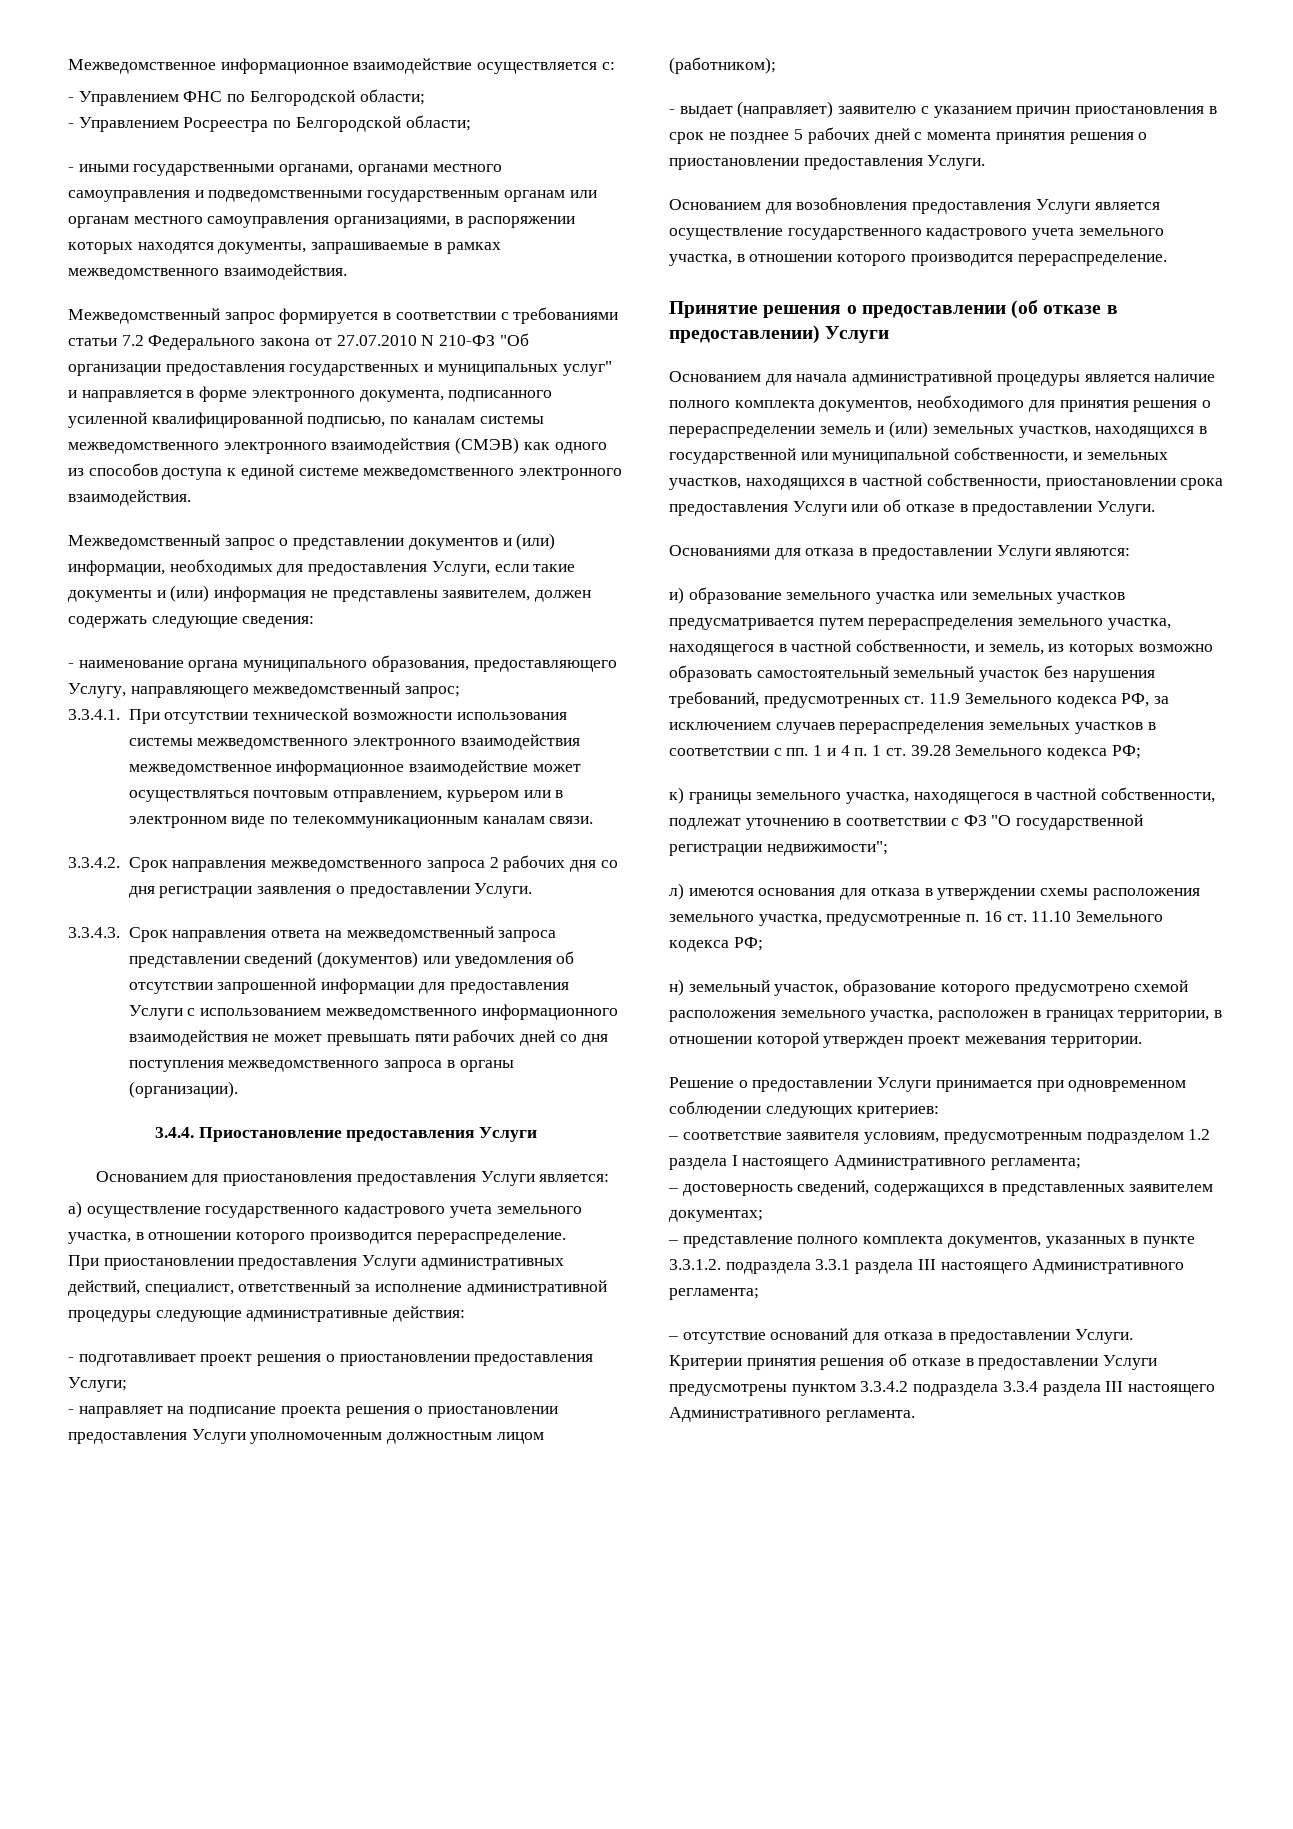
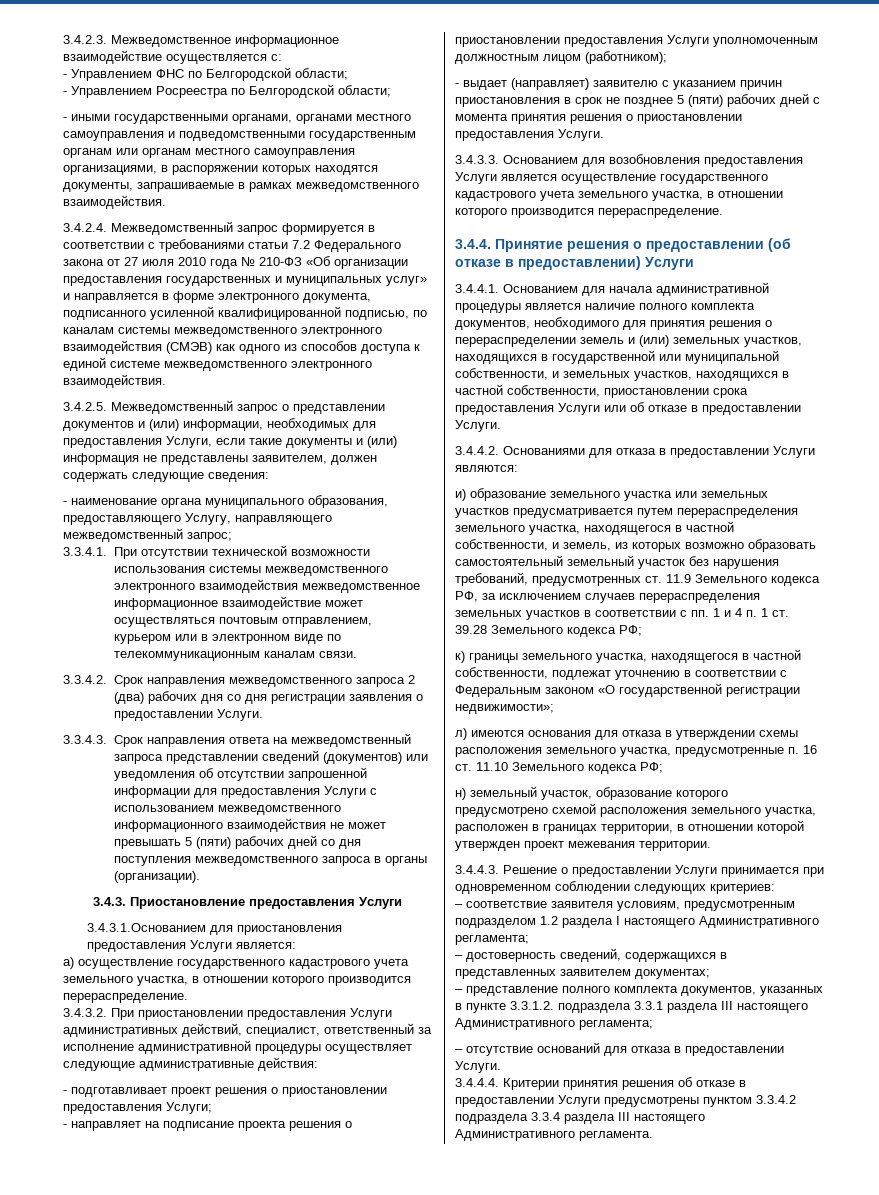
(68, 66) none -> [63,35,107,44] 3.4.2.3.
(347, 272) none -> [63,223,107,232] 3.4.2.4.
[336,333,529,346] 27.07.2010 N 210-ФЗ "Об -> [124,256,330,269] 27 июля 2010 года № 210-ФЗ «Об
[562,361,612,376] услуг" -> [386,276,427,286] услуг»
(191, 498) none -> [63,402,107,411] 3.4.2.5.
(499, 862) none -> [113,692,144,704] (два)
[414,1034,449,1042] пяти -> [184,837,231,849] 5 (пяти)
[154,1127,194,1138] 3.4.4. -> [93,897,126,906] 3.4.3.
[95,1171,188,1182] Основанием -> [86,923,206,932] 3.4.3.1.Основанием
(566, 1238) none -> [63,1008,107,1017] 3.4.3.2.
(151, 1316) none -> [325,1044,412,1054] осуществляет
(804, 134) none -> [688,95,723,107] (пяти)
(986, 162) none -> [455,155,499,164] 3.4.3.3.
(1167, 260) none -> [455,239,491,249] 3.4.4.
(890, 334) none -> [455,284,499,293] 3.4.4.1.
(1156, 508) none -> [455,446,499,455] 3.4.4.2.
[963,815,1012,826] ФЗ "О -> [455,685,615,697] Федеральным законом «О
[766,841,888,856] недвижимости"; -> [455,704,554,714] недвижимости»;
(1142, 1042) none -> [455,865,499,874] 3.4.4.3.
(1134, 1336) none -> [455,1078,499,1087] 3.4.4.4.

